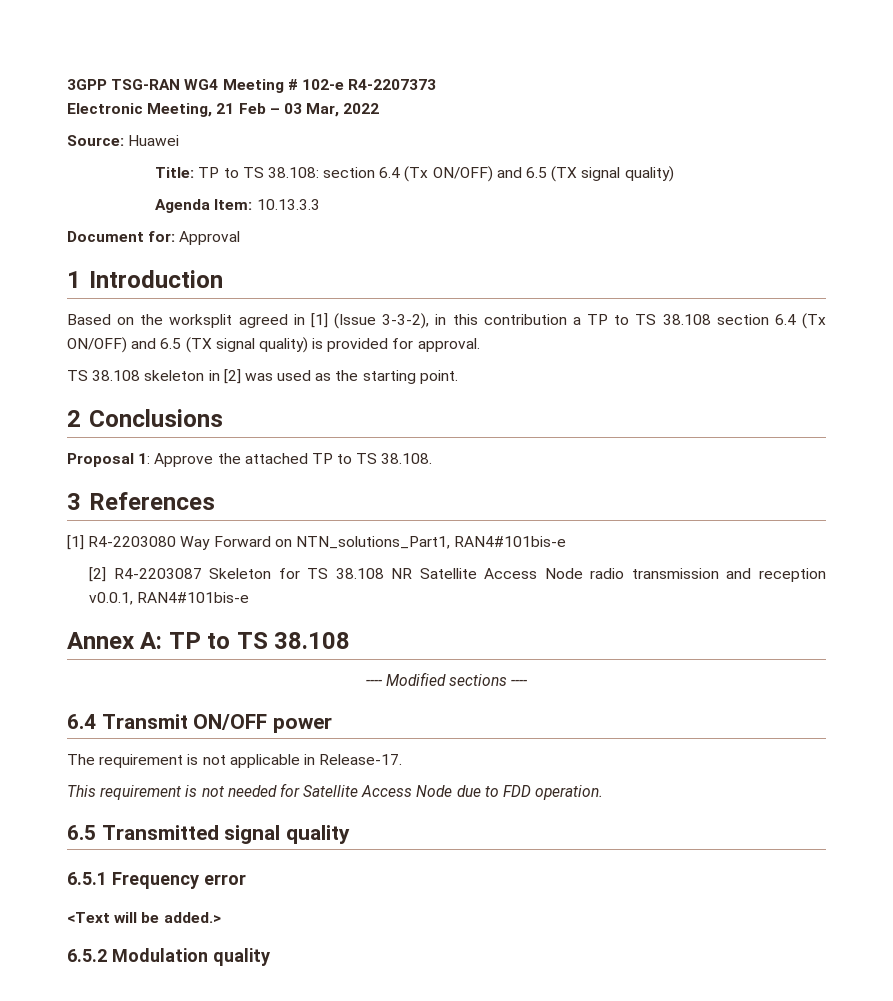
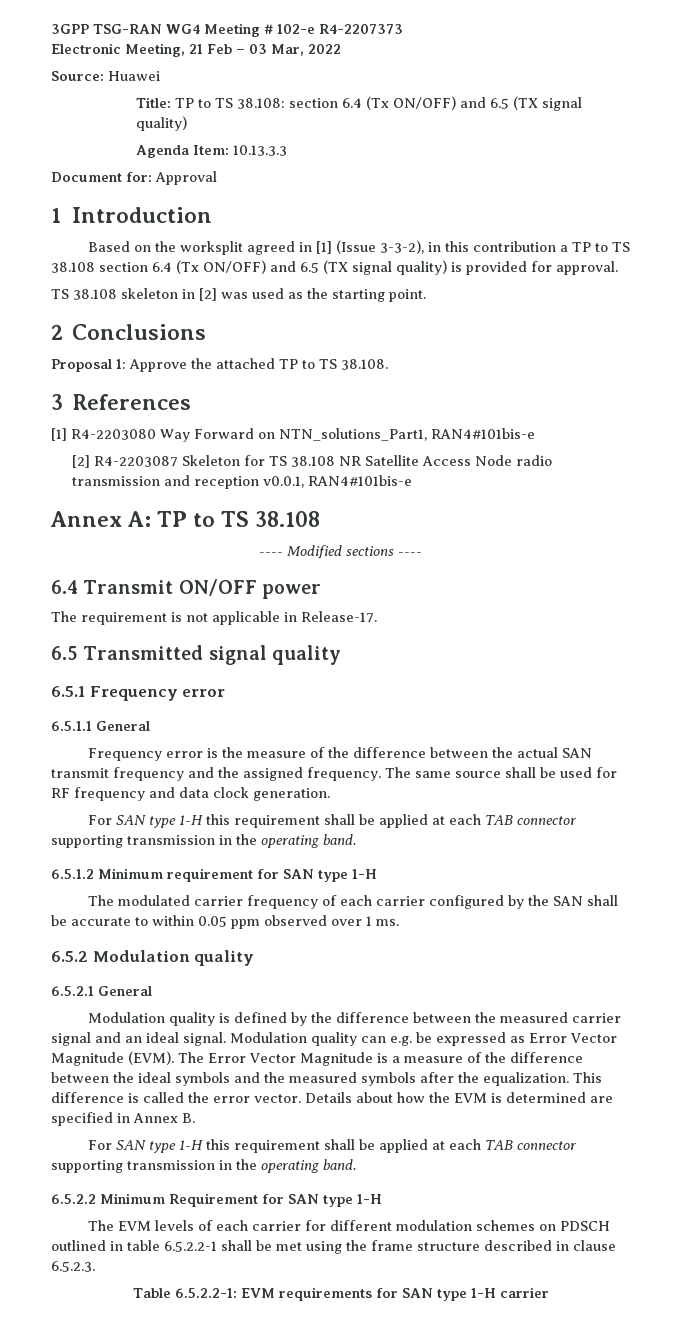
[67,783,604,800] // This requirement is not needed for Satellite Access Node due to FDD operation. -> (377, 617) none
[67,912,221,923] [67,948,270,966] <Text will be added.> // 6.5.2 Modulation quality -> [51,721,150,731] [87,747,592,761] [51,767,617,781] [51,787,330,801] [87,814,577,828] [51,834,356,848] [51,868,377,882] [87,895,618,909] [51,915,399,929] [51,950,255,966] [51,986,152,996] [87,1012,621,1026] [51,1032,617,1046] [51,1051,583,1066] [51,1072,602,1086] [51,1092,613,1103] [51,1112,195,1126] [87,1139,577,1153] [51,1159,356,1173] [51,1193,382,1207] [87,1220,610,1231] [51,1240,616,1254] [51,1261,95,1272] [132,1287,549,1301] 6.5.1.1 General // Frequency error is the measure of the difference between the actual SAN transmit frequency and the assigned frequency. The same source shall be used for RF frequency and data clock generation. // For SAN type 1-H this requirement shall be applied at each TAB connector supporting transmission in the operating band. // 6.5.1.2 Minimum requirement for SAN type 1-H // The modulated carrier frequency of each carrier configured by the SAN shall be accurate to within 0.05 ppm observed over 1 ms. // 6.5.2 Modulation quality // 6.5.2.1 General // Modulation quality is defined by the difference between the measured carrier signal and an ideal signal. Modulation quality can e.g. be expressed as Error Vector Magnitude (EVM). The Error Vector Magnitude is a measure of the difference between the ideal symbols and the measured symbols after the equalization. This difference is called the error vector. Details about how the EVM is determined are specified in Annex B. // For SAN type 1-H this requirement shall be applied at each TAB connector supporting transmission in the operating band. // 6.5.2.2 Minimum Requirement for SAN type 1-H // The EVM levels of each carrier for different modulation schemes on PDSCH outlined in table 6.5.2.2-1 shall be met using the frame structure described in clause 6.5.2.3. // Table 6.5.2.2-1: EVM requirements for SAN type 1-H carrier

